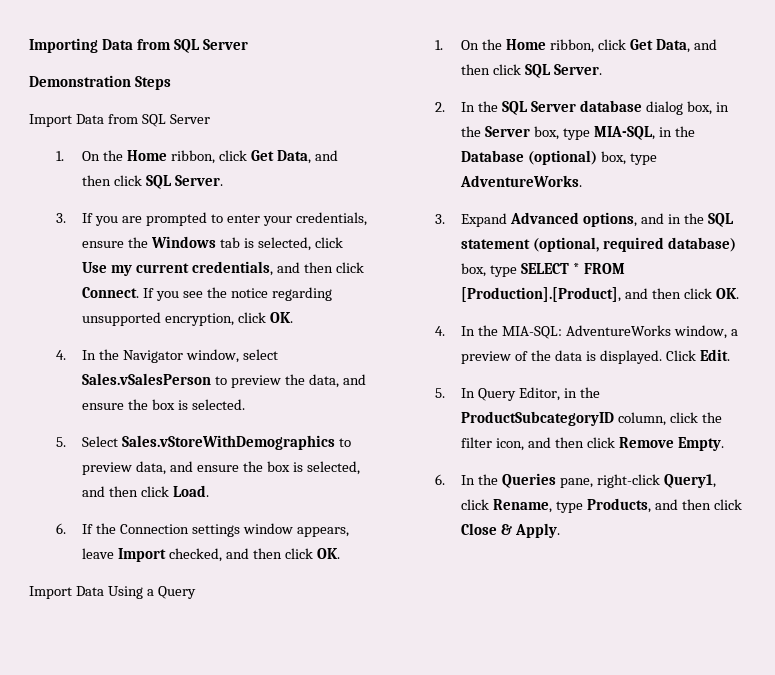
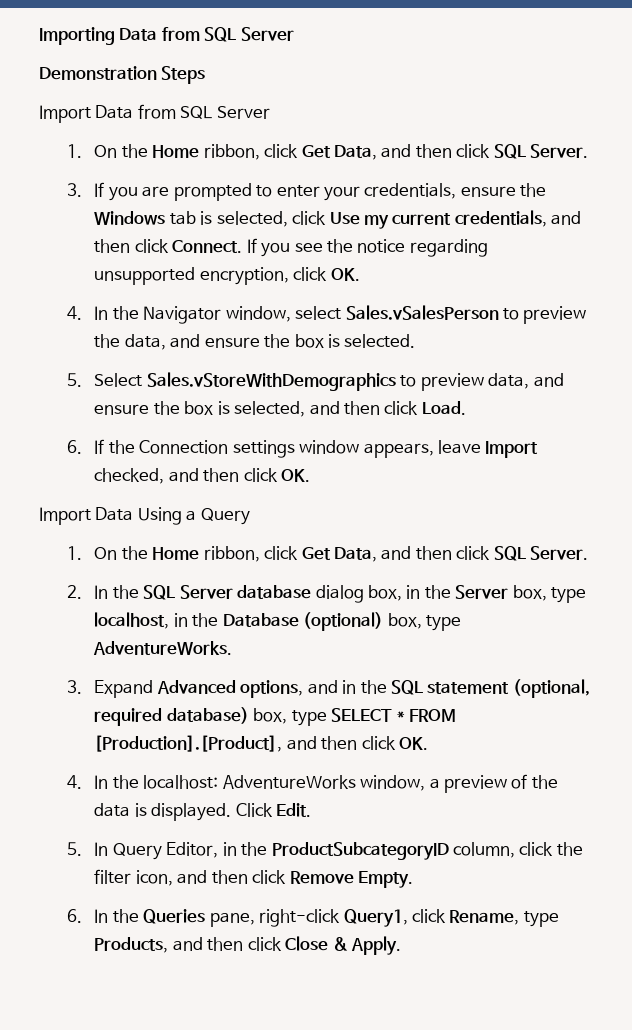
[594,126,656,140] MIA-SQL, -> [94,612,170,629] localhost,
[502,326,563,339] MIA-SQL: -> [143,775,219,789] localhost:

